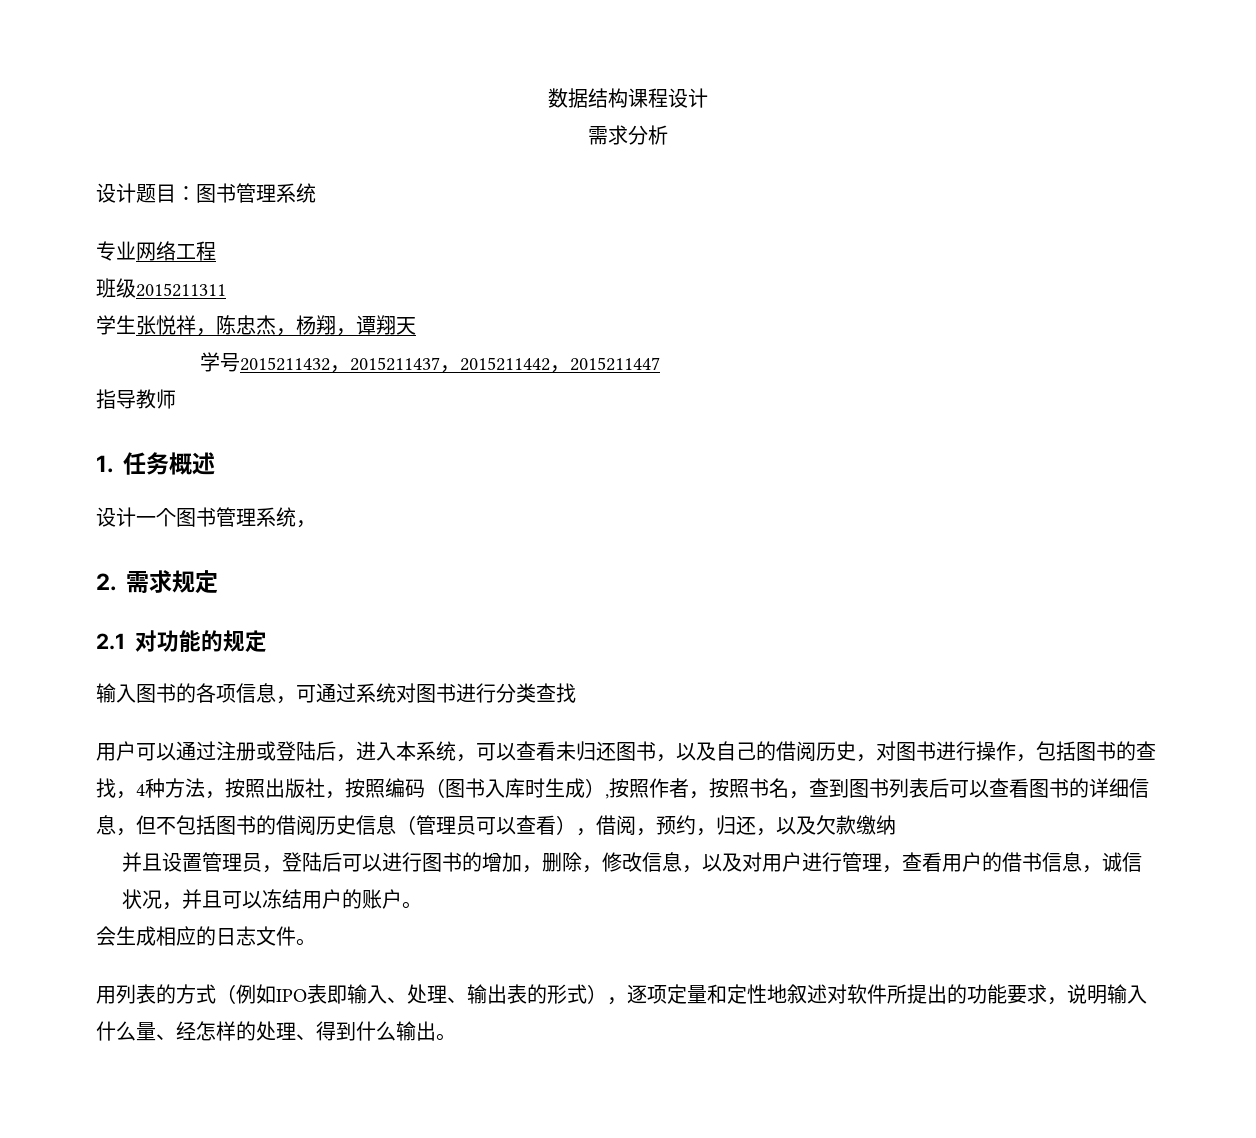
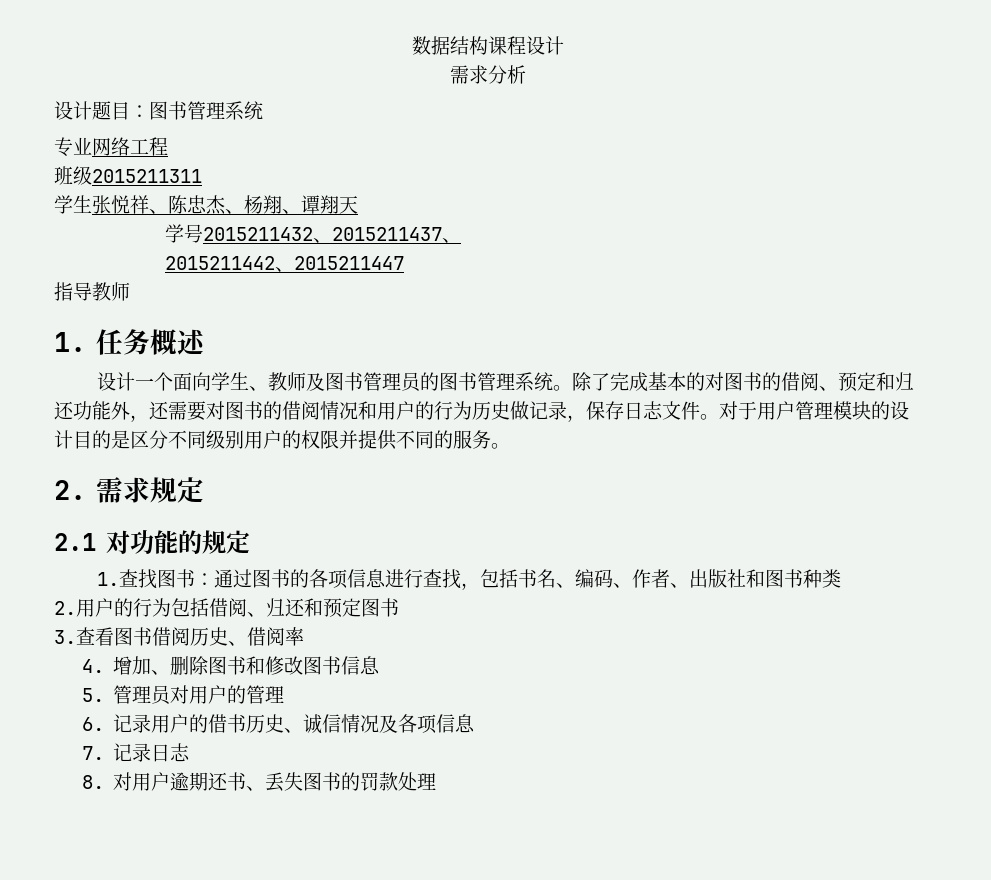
[196,315,356,336] ，陈忠杰，杨翔， -> [149,195,301,215] 、陈忠杰、杨翔、
[330,357,571,373] ，2015211437，2015211442， -> [313,227,462,243] [165,256,295,272] 、2015211437、 // 2015211442、
[176,507,316,528] 图书管理系统， -> [173,372,915,392] [54,401,909,422] [54,430,510,450] 面向学生、教师及图书管理员的图书管理系统。除了完成基本的对图书的借阅、预定和归还功能外，还需要对图书的借阅情况和用户的行为历史做记录，保存日志文件。对于用户管理模块的设计目的是区分不同级别用户的权限并提供不同的服务。
[96,683,576,704] [96,741,1156,762] [96,778,1149,799] [96,815,896,836] [122,852,943,873] 输入图书的各项信息，可通过系统对图书进行分类查找 // 用户可以通过注册或登陆后，进入本系统，可以查看未归还图书，以及自己的借阅历史，对图书进行操作，包括图书的查找，4种方法，按照出版社，按照编码（图书入库时生成）,按照作者，按照书名，查到图书列表后可以查看图书的详细信息，但不包括图书的借阅历史信息（管理员可以查看），借阅，预约，归还，以及欠款缴纳 // 并且设置管理员，登陆后可以进行图书的增加，删除，修改信息，以及对用户进行管理，查看 -> [97,569,842,590] [54,598,399,618] [54,627,304,646] [81,656,381,675] [81,685,285,705] [81,714,152,733] 1.查找图书：通过图书的各项信息进行查找，包括书名、编码、作者、出版社和图书种类 // 2.用户的行为包括借阅、归还和预定图书 // 3.查看图书借阅历史、借阅率 // 4.增加、删除图书和修改图书信息 // 5.管理员对用户的管理 // 6.记录
[1042,852,1143,873] [122,889,423,910] [96,926,316,946] [96,984,1147,1005] [96,1021,456,1041] 信息，诚信状况，并且可以冻结用户的账户。 // 会生成相应的日志文件。 // 用列表的方式（例如IPO表即输入、处理、输出表的形式），逐项定量和定性地叙述对软件所提出的功能要求，说明输入什么量、经怎样的处理、得到什么输出。 -> [246,714,476,734] [81,743,191,762] [81,772,437,792] 历史、诚信情况及各项信息 // 7.记录日志 // 8.对用户逾期还书、丢失图书的罚款处理

